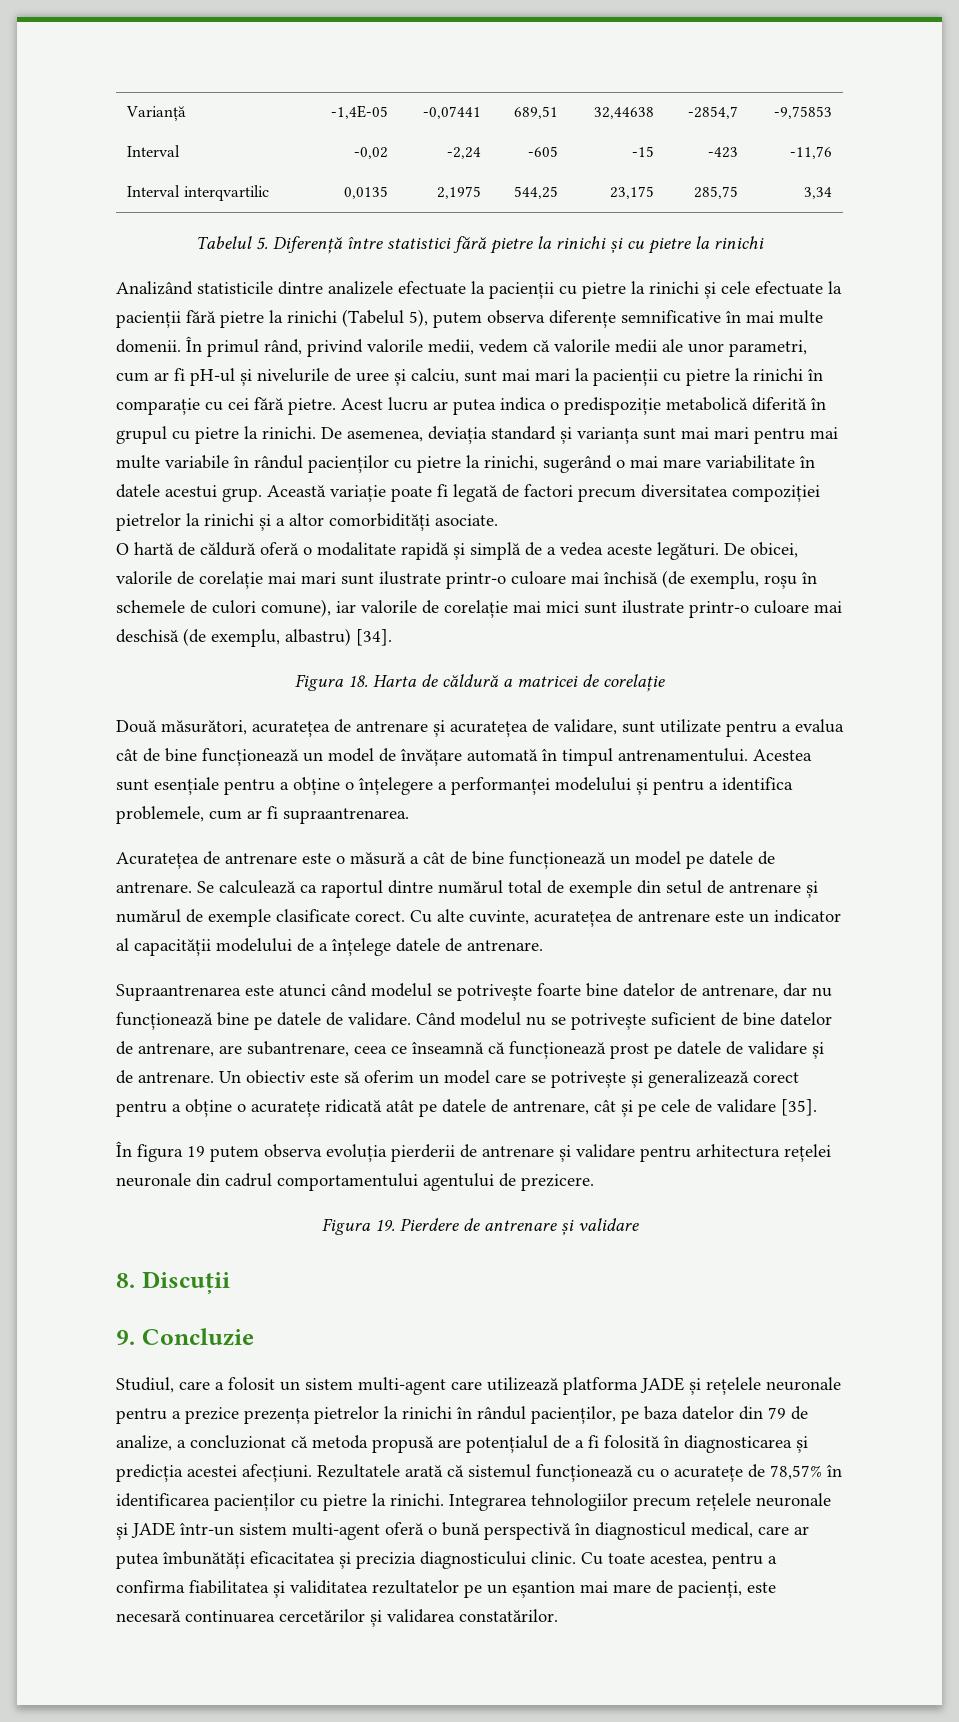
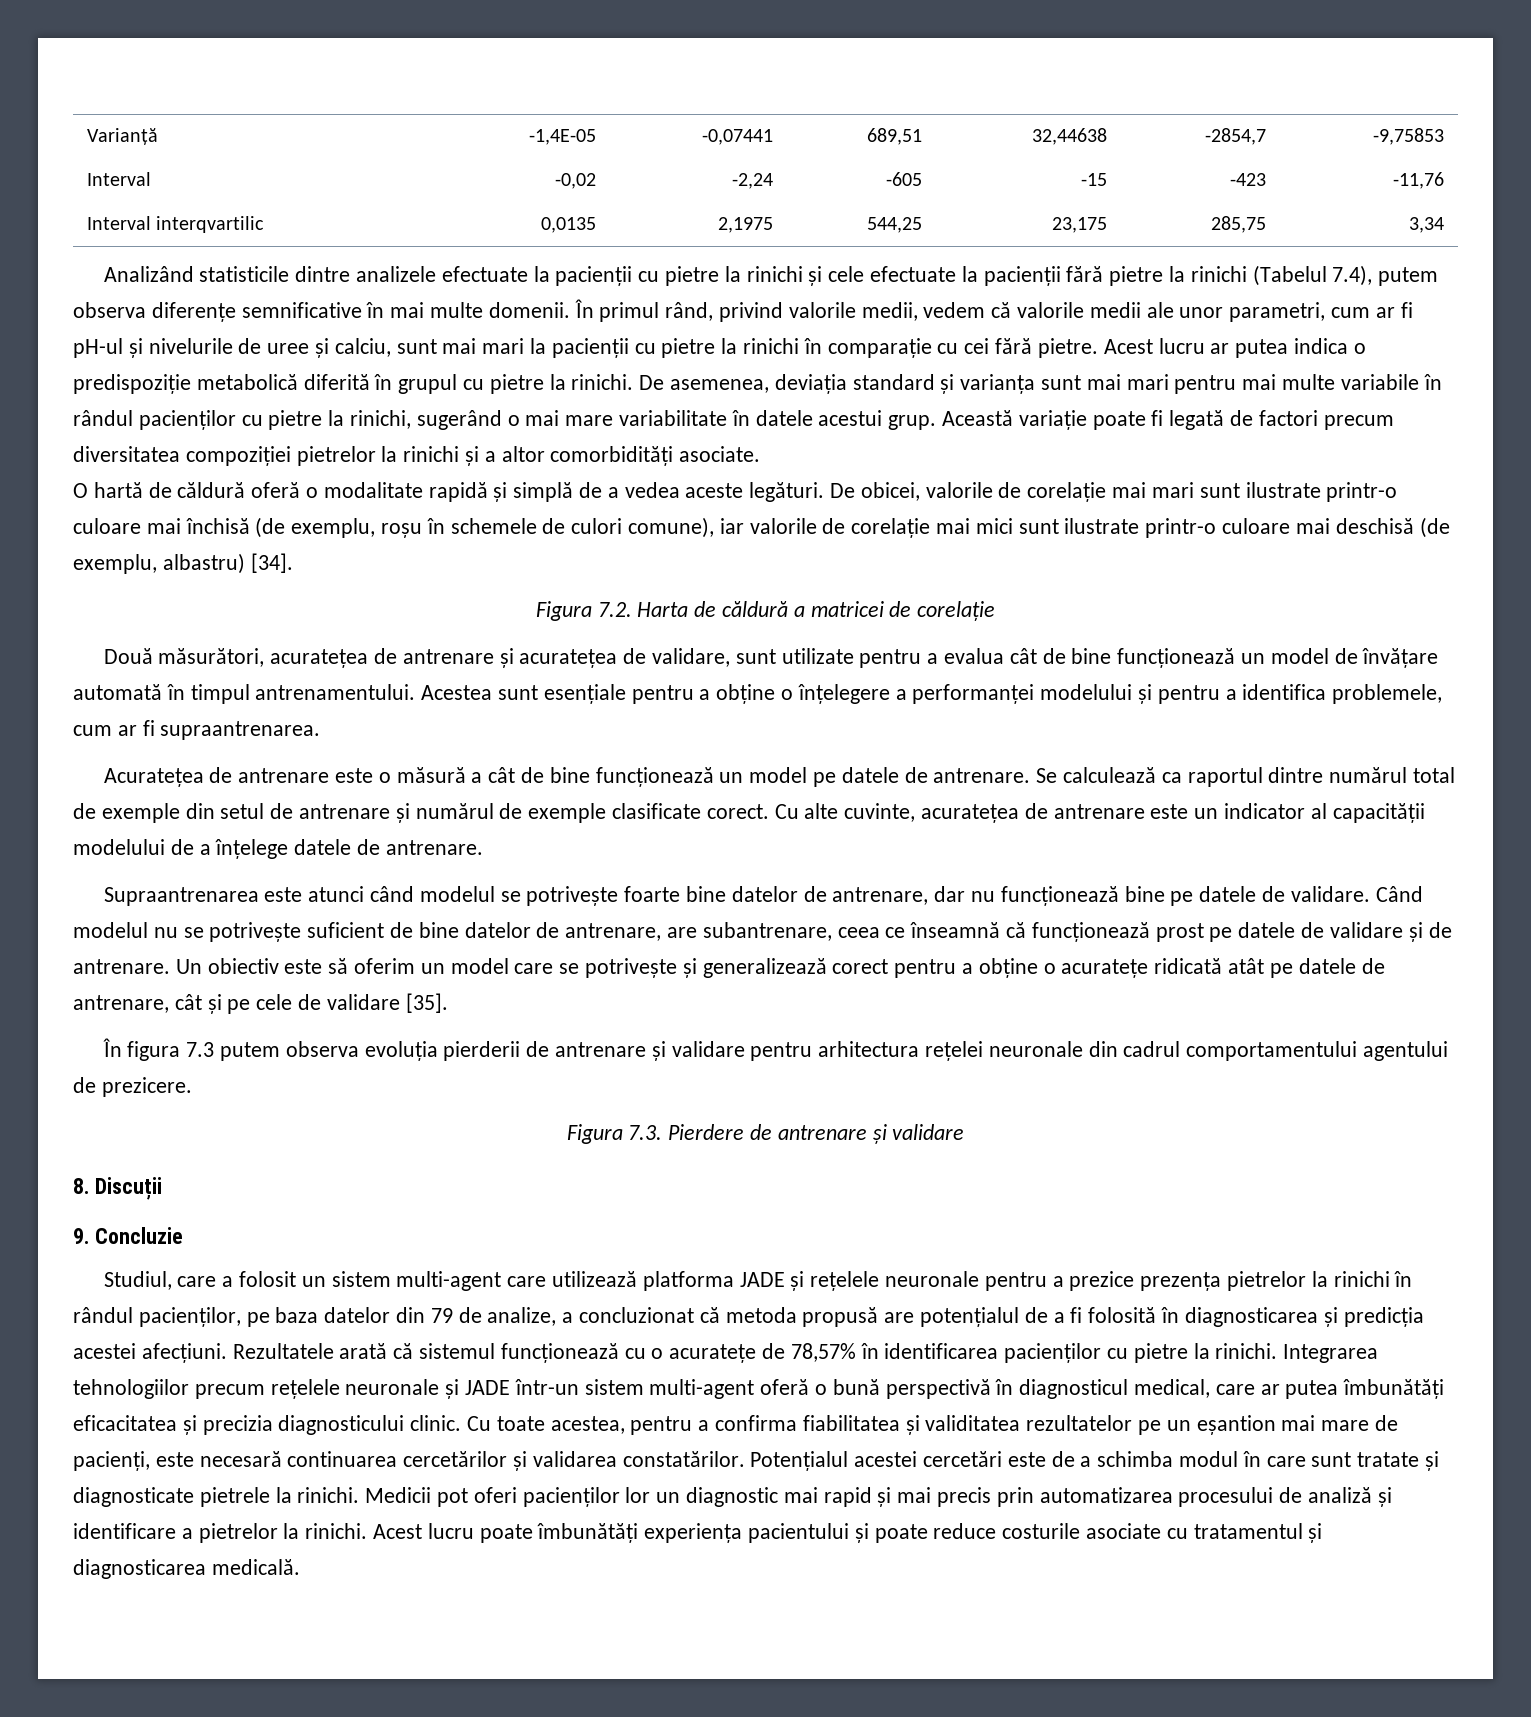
[196,236,764,254] // Tabelul 5. Diferență între statistici fără pietre la rinichi și cu pietre la rinichi -> (1444, 225) none
[409,309,428,327] 5), -> [1332,265,1373,286] 7.4),
[348,675,368,687] 18. -> [597,602,632,617] 7.2.
[187,1146,205,1157] 19 -> [186,1042,215,1057] 7.3
[374,1219,395,1231] 19. -> [628,1125,663,1140] 7.3.
(558, 1615) none -> [750,1451,1440,1471] [73,1487,1392,1507] [73,1523,1323,1543] [73,1559,300,1579] Potențialul acestei cercetări este de a schimba modul în care sunt tratate și diagnosticate pietrele la rinichi. Medicii pot oferi pacienților lor un diagnostic mai rapid și mai precis prin automatizarea procesului de analiză și identificare a pietrelor la rinichi. Acest lucru poate îmbunătăți experiența pacientului și poate reduce costurile asociate cu tratamentul și diagnosticarea medicală.

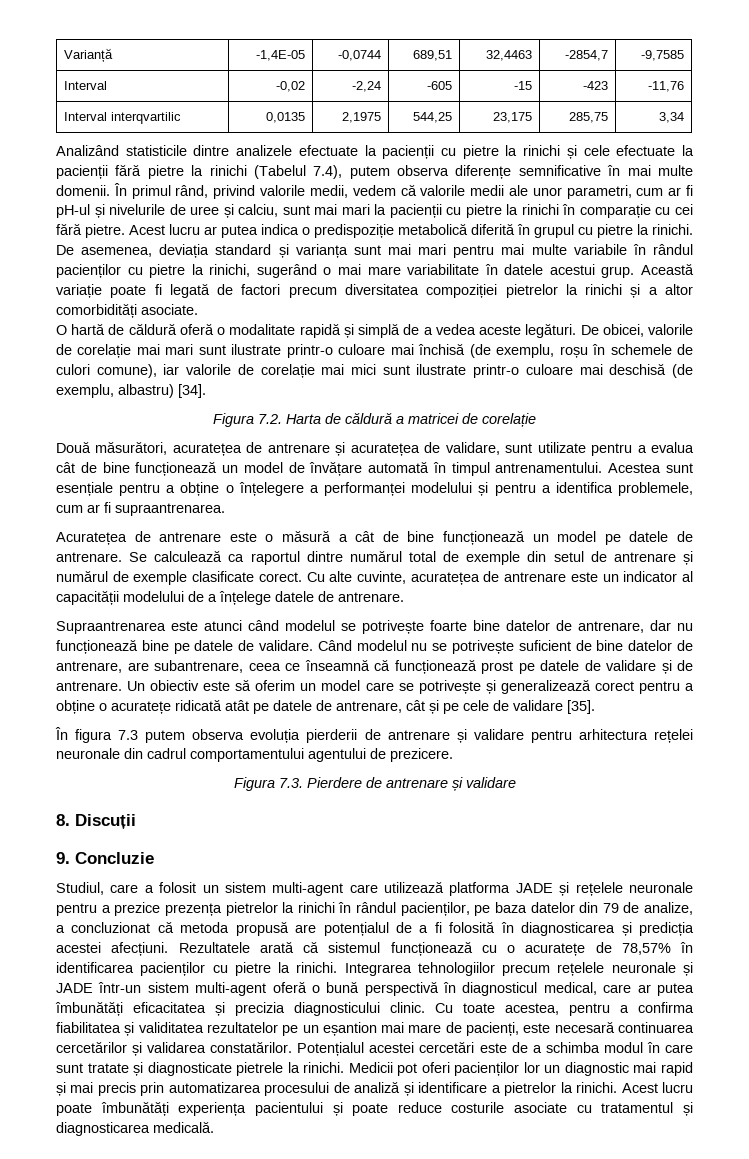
[701,129,773,145] -0,07441 -> [338,50,382,61] -0,0744
[1031,128,1107,145] 32,44638 -> [486,50,533,61] 32,4463
[1372,128,1444,145] -9,75853 -> [641,50,685,61] -9,7585

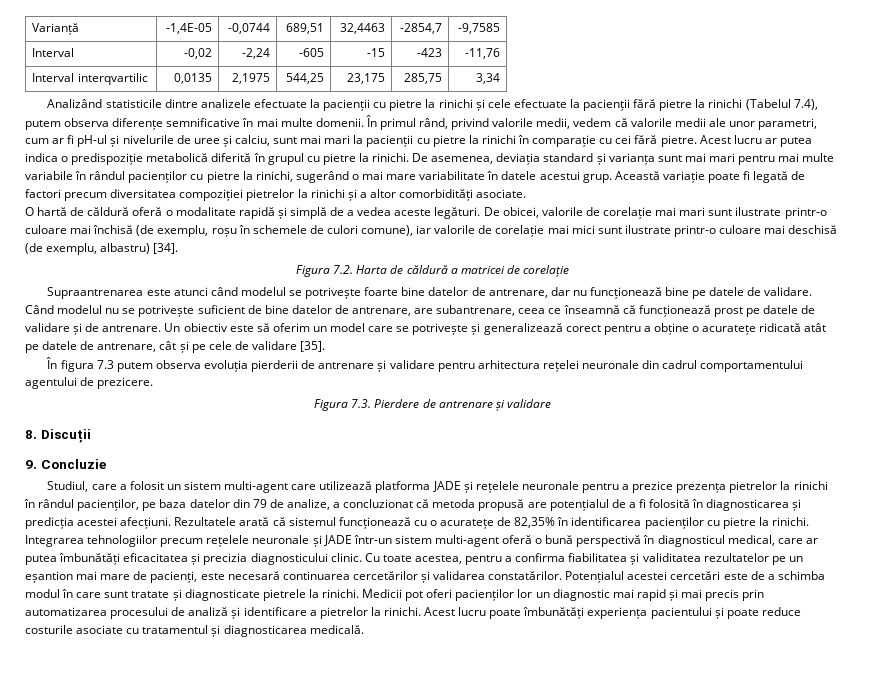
[56,441,694,456] [56,461,693,476] [56,482,693,496] [56,502,225,516] [56,530,694,545] [56,550,693,565] [56,570,693,585] [56,590,404,605] // Două măsurători, acuratețea de antrenare și acuratețea de validare, sunt utilizate pentru a evalua cât de bine funcționează un model de învățare automată în timpul antrenamentului. Acestea sunt esențiale pentru a obține o înțelegere a performanței modelului și pentru a identifica problemele, cum ar fi supraantrenarea. // Acuratețea de antrenare este o măsură a cât de bine funcționează un model pe datele de antrenare. Se calculează ca raportul dintre numărul total de exemple din setul de antrenare și numărul de exemple clasificate corect. Cu alte cuvinte, acuratețea de antrenare este un indicator al capacității modelului de a înțelege datele de antrenare. -> (569, 271) none
[621,943,671,955] 78,57% -> [514,517,556,528] 82,35%

